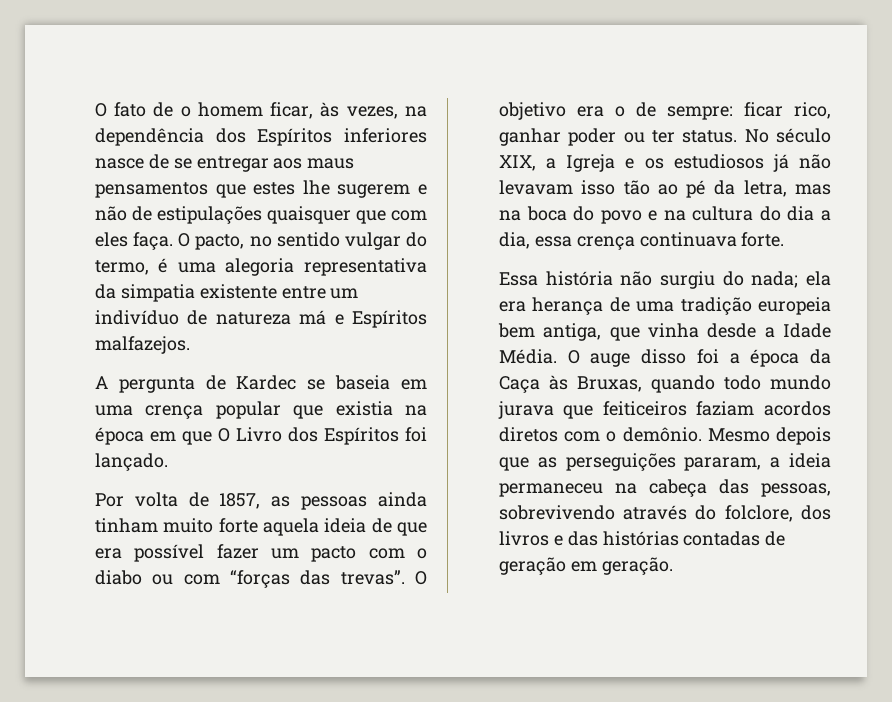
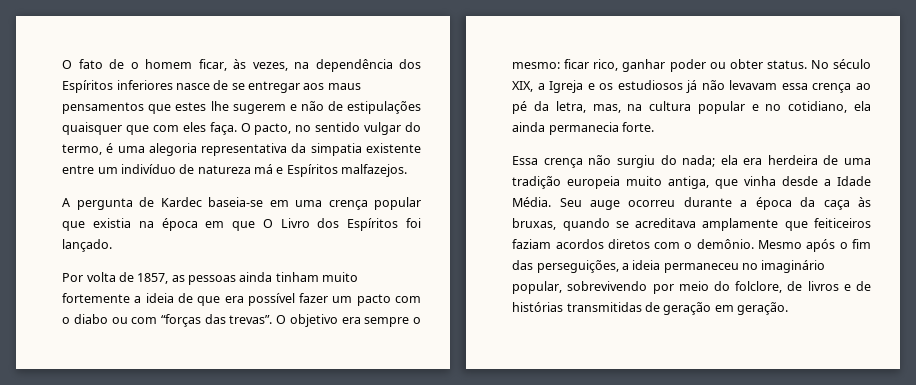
[307,375,391,390] se baseia -> [208,197,264,207] baseia-se
[218,518,319,536] forte aquela -> [62,293,142,303] fortemente a
[614,102,733,120] o de sempre: -> [364,317,422,327] [512,62,561,69] sempre o mesmo:
[651,130,675,143] ter -> [729,59,763,69] obter
[581,180,650,195] isso tão -> [781,83,852,93] essa crença
[795,184,831,195] [498,206,831,224] [498,232,737,250] mas na boca do povo e na cultura do dia a dia, essa crença continuava -> [592,101,871,114] [512,122,619,135] mas, na cultura popular e no cotidiano, ela ainda permanecia
[545,271,613,286] história -> [543,158,583,168] crença
[532,297,604,315] herança -> [767,155,818,165] herdeira
[497,323,535,338] bem -> [626,176,663,186] muito
[567,349,831,367] [498,375,831,393] [497,401,554,419] O auge disso foi a época da Caça às Bruxas, quando todo mundo jurava -> [559,197,871,210] [512,218,779,231] Seu auge ocorreu durante a época da caça às bruxas, quando se acreditava amplamente
[776,427,831,445] [498,453,831,471] [498,479,831,497] [498,505,688,520] depois que as perseguições pararam, a ideia permaneceu na cabeça das pessoas, sobrevivendo através -> [806,239,871,252] [512,260,826,273] [512,281,709,294] após o fim das perseguições, a ideia permaneceu no imaginário popular, sobrevivendo por meio
[801,505,831,520] dos -> [787,281,803,291] de
[567,531,761,546] das histórias contadas -> [856,281,871,291] [512,302,642,312] de histórias transmitidas

